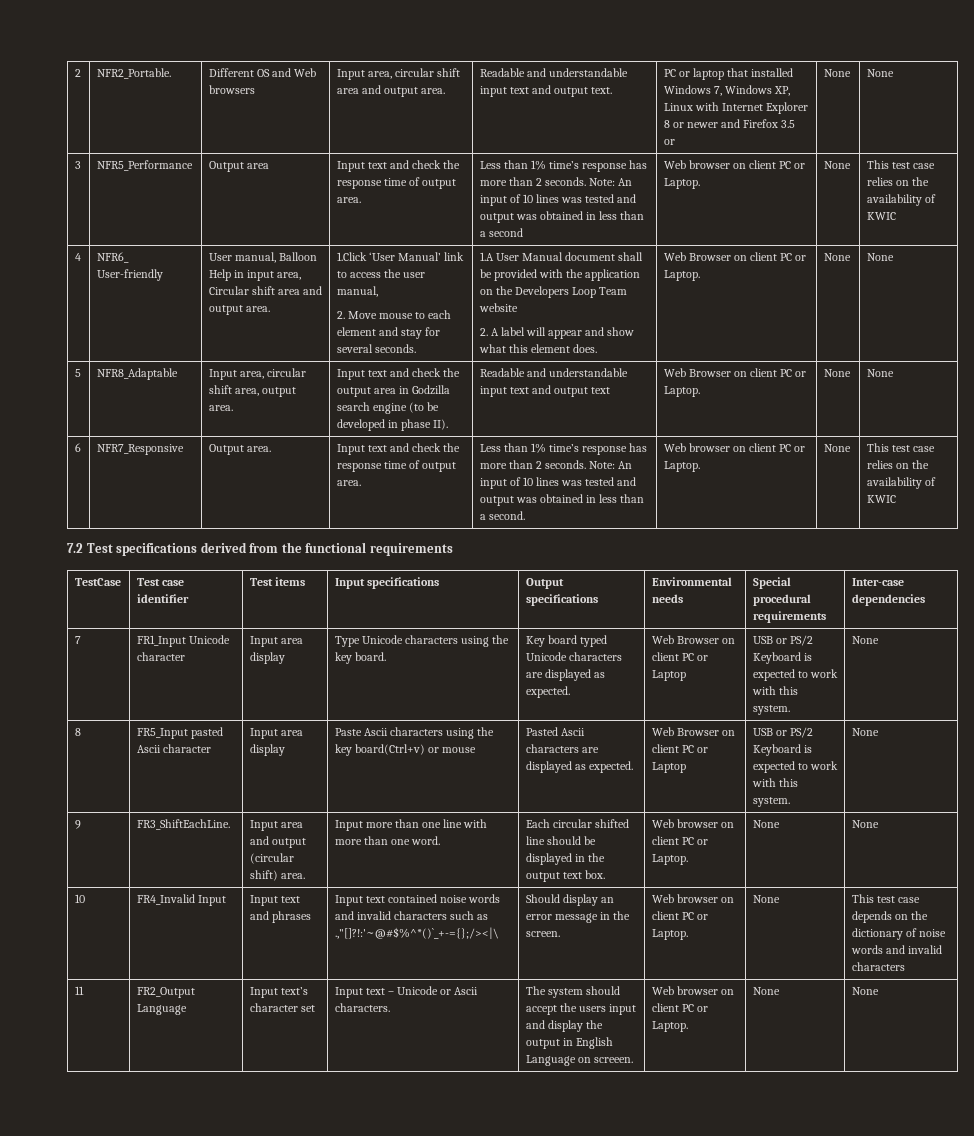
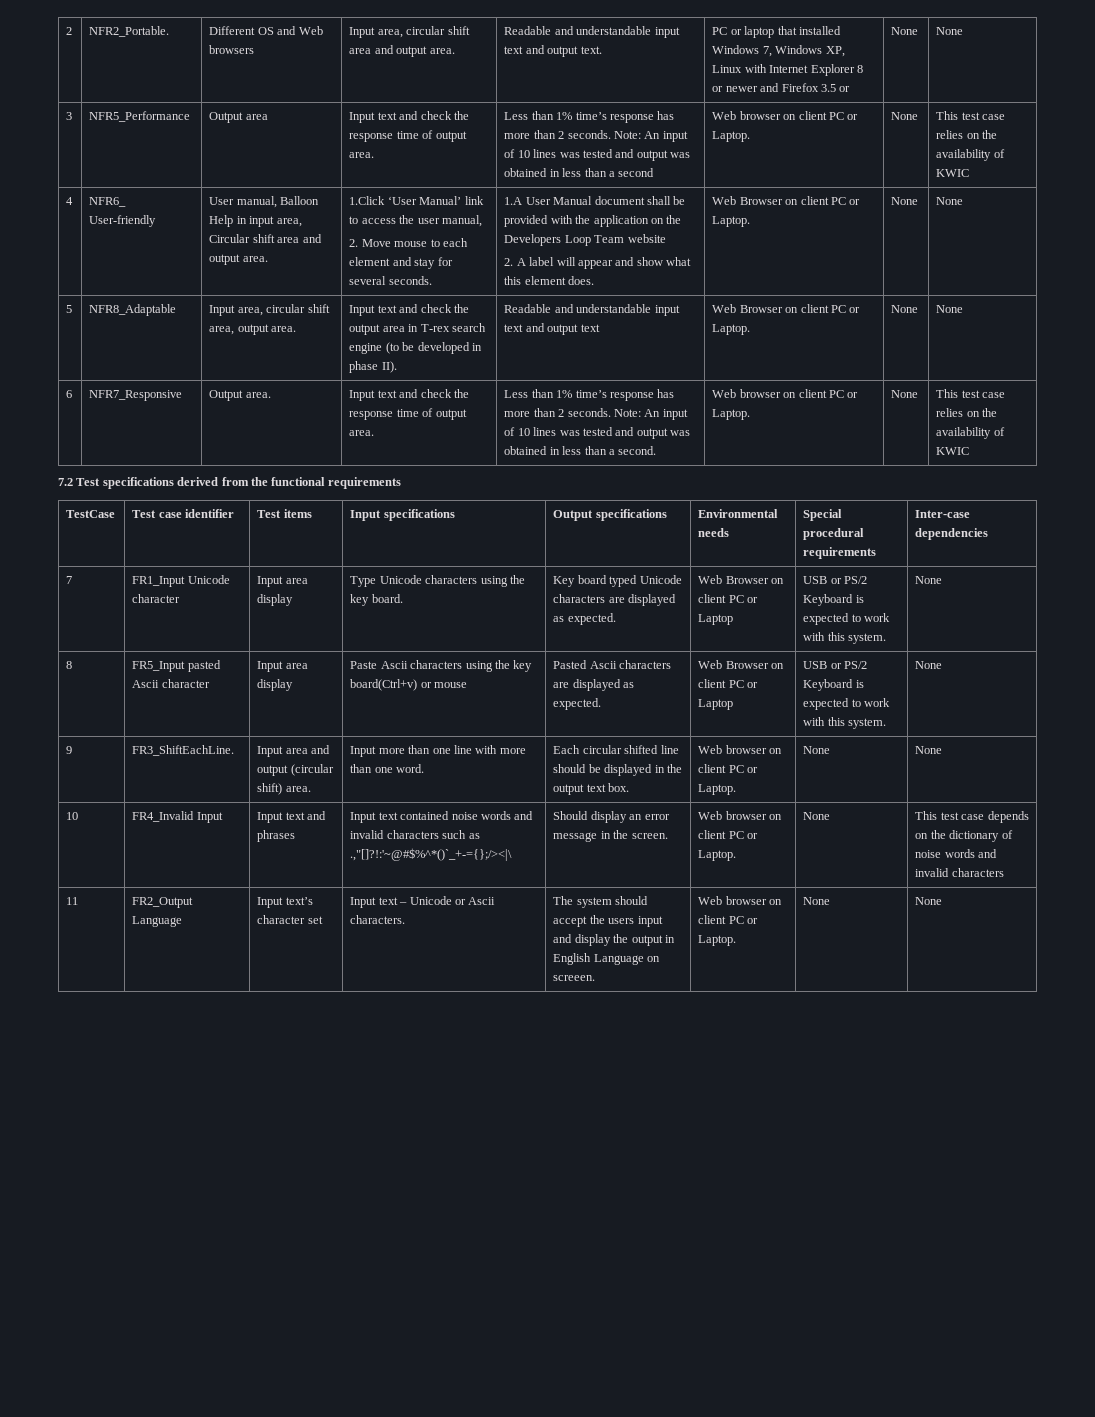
[412,385,451,395] Godzilla -> [420,324,450,332] T-rex

